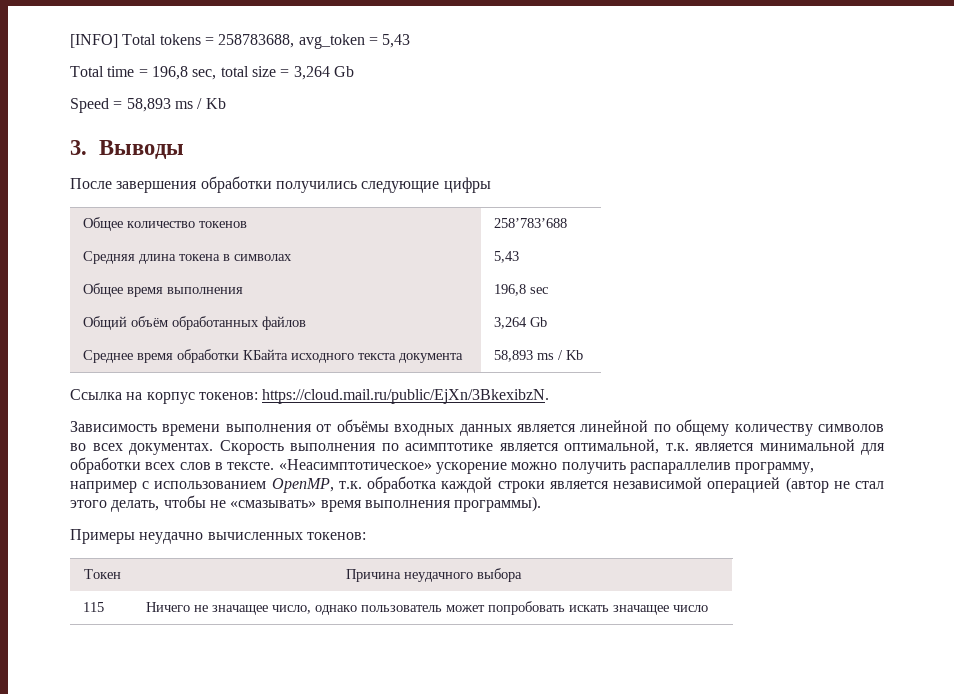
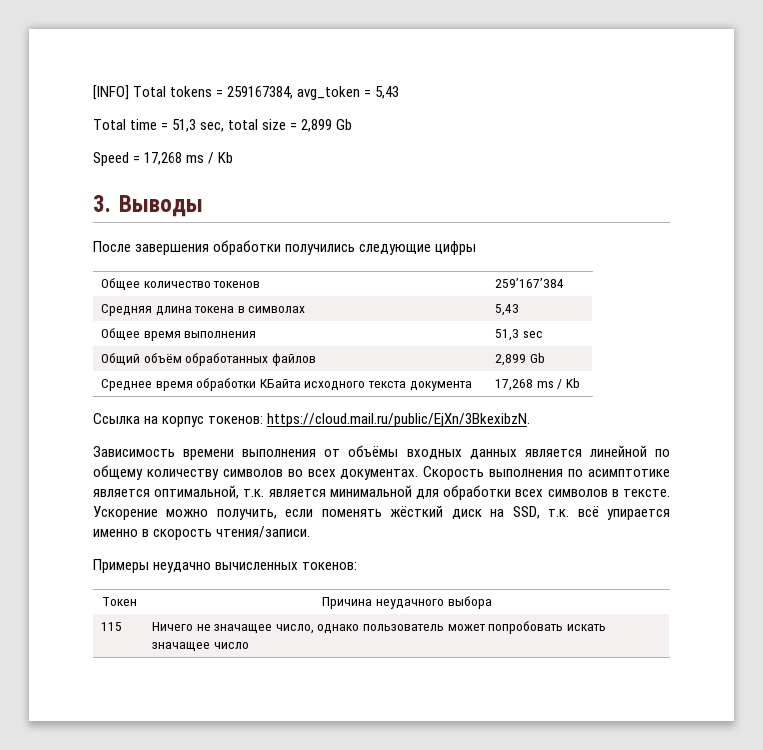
[218,34,295,48] 258783688, -> [227,86,294,99] 259167384,
[151,66,188,80] 196,8 -> [172,119,197,132] 51,3
[293,66,330,80] 3,264 -> [301,119,333,132] 2,899
[126,98,171,112] 58,893 -> [144,152,183,165] 17,268
[493,218,567,228] 258’783’688 -> [494,278,564,288] 259’167’384
[493,284,526,296] 196,8 -> [494,329,519,341] 51,3
[493,317,527,329] 3,264 -> [494,354,526,366] 2,899
[493,350,533,362] 58,893 -> [494,379,533,391] 17,268
[179,462,211,470] слов -> [547,489,608,497] символов
[278,459,815,474] [70,476,885,493] [70,495,542,512] «Неасимптотическое» ускорение можно получить распараллелив программу, например с использованием OpenMP, т.к. обработка каждой строки является независимой операцией (автор не стал этого делать, чтобы не «смазывать» время выполнения программы). -> [93,505,670,520] [93,526,311,540] Ускорение можно получить, если поменять жёсткий диск на SSD, т.к. всё упирается именно в скорость чтения/записи.

